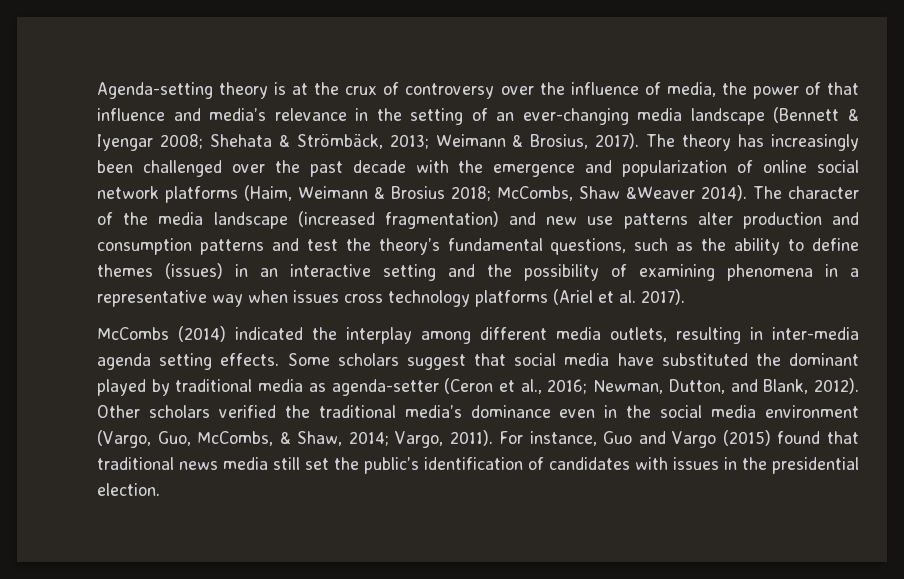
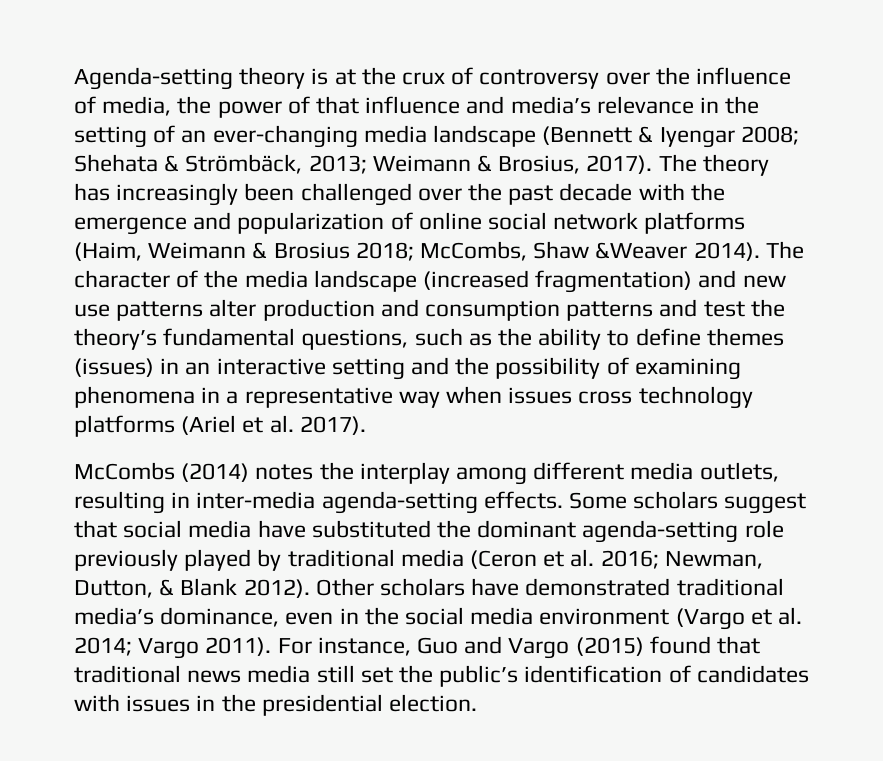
[235,327,303,340] indicated -> [255,464,314,480] notes
[97,353,213,370] agenda setting -> [321,491,478,514] agenda-setting
(859, 359) none -> [582,520,784,543] [74,549,178,571] agenda-setting role previously
[308,379,439,396] as agenda-setter -> (464, 558) none
[520,379,542,394] al., -> [570,549,595,567] al.
[730,379,809,394] and Blank, -> [159,578,238,596] & Blank
[218,405,310,418] verified the -> [471,578,671,596] have demonstrated
[470,405,551,418] dominance -> [160,607,280,627] dominance,
[97,430,444,448] (Vargo, Guo, McCombs, & Shaw, 2014; Vargo, -> [675,607,803,630] [74,637,200,659] (Vargo et al. 2014; Vargo

